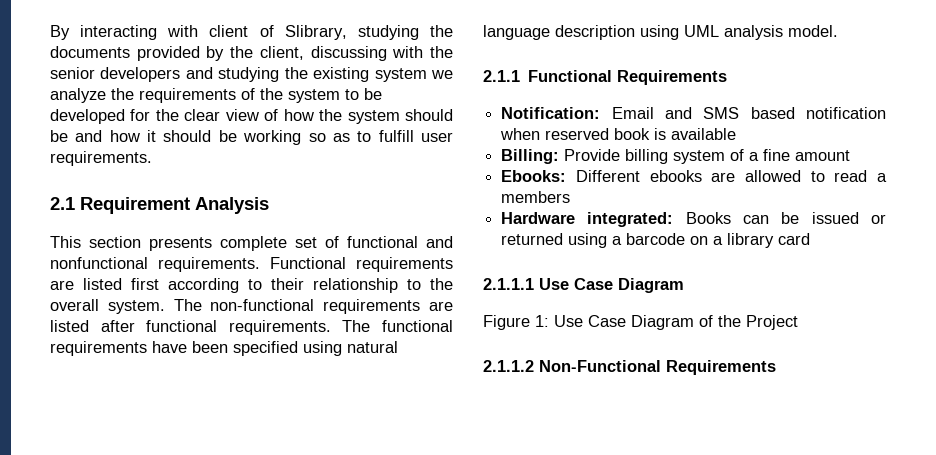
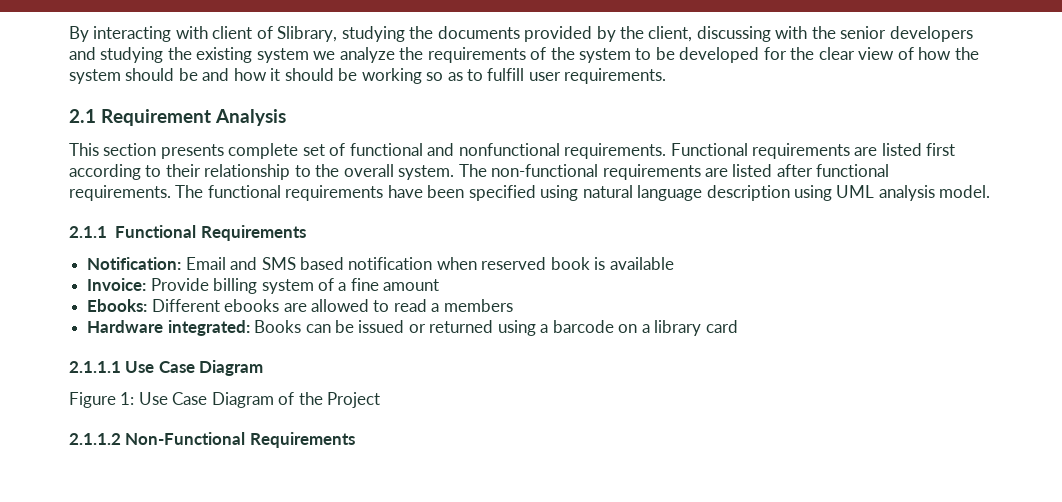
[501,149,560,164] Billing: -> [87,278,147,291] Invoice:

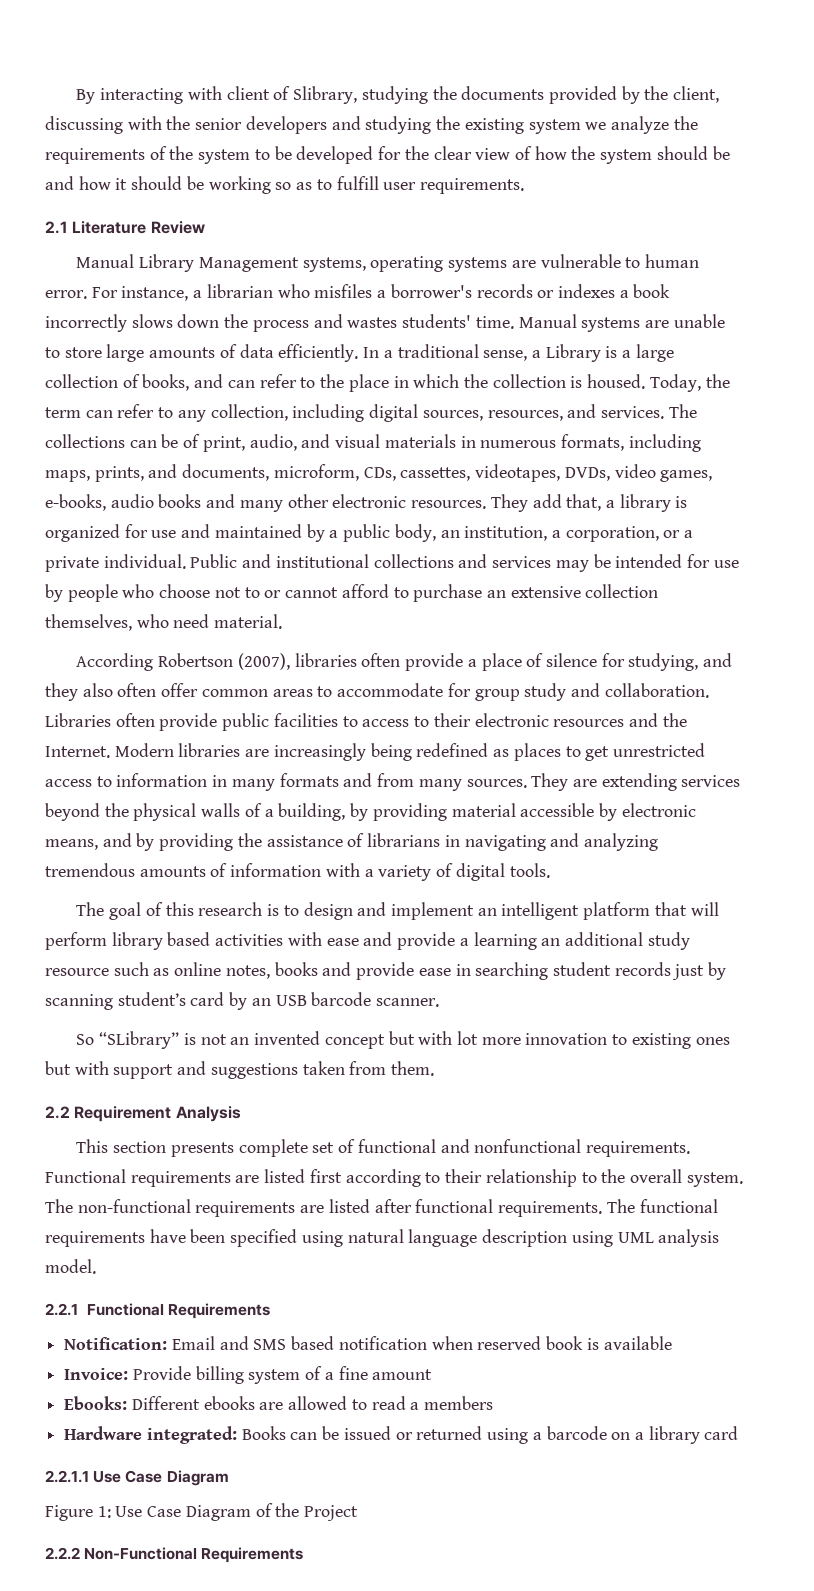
(96, 116) none -> [72,221,205,234] [76,254,699,272] [45,284,671,301] [45,314,725,332] [45,344,674,362] [45,374,730,392] [45,404,697,422] [45,434,701,452] [45,464,713,482] [45,494,688,512] [45,524,694,542] [45,554,739,572] [45,584,659,602] [45,614,283,631] [76,653,733,671] [45,683,709,701] [45,713,687,731] [45,743,705,761] [45,773,741,791] [45,803,696,821] [45,833,658,851] [45,863,550,881] [76,902,719,920] [45,932,690,950] [45,962,727,980] [45,992,440,1010] [76,1031,730,1049] [45,1061,435,1079] [45,1106,70,1119] Literature Review // Manual Library Management systems, operating systems are vulnerable to human error. For instance, a librarian who misfiles a borrower's records or indexes a book incorrectly slows down the process and wastes students' time. Manual systems are unable to store large amounts of data efficiently. In a traditional sense, a Library is a large collection of books, and can refer to the place in which the collection is housed. Today, the term can refer to any collection, including digital sources, resources, and services. The collections can be of print, audio, and visual materials in numerous formats, including maps, prints, and documents, microform, CDs, cassettes, videotapes, DVDs, video games, e-books, audio books and many other electronic resources. They add that, a library is organized for use and maintained by a public body, an institution, a corporation, or a private individual. Public and institutional collections and services may be intended for use by people who choose not to or cannot afford to purchase an extensive collection themselves, who need material. // According Robertson (2007), libraries often provide a place of silence for studying, and they also often offer common areas to accommodate for group study and collaboration. Libraries often provide public facilities to access to their electronic resources and the Internet. Modern libraries are increasingly being redefined as places to get unrestricted access to information in many formats and from many sources. They are extending services beyond the physical walls of a building, by providing material accessible by electronic means, and by providing the assistance of librarians in navigating and analyzing tremendous amounts of information with a variety of digital tools. // The goal of this research is to design and implement an intelligent platform that will perform library based activities with ease and provide a learning an additional study resource such as online notes, books and provide ease in searching student records just by scanning student’s card by an USB barcode scanner. // So “SLibrary” is not an invented concept but with lot more innovation to existing ones but with support and suggestions taken from them. // 2.2
[69,226,107,238] 2.1.1 -> [45,1303,78,1316] 2.2.1
[69,361,121,373] 2.1.1.1 -> [45,1470,89,1483] 2.2.1.1
[69,433,121,445] 2.1.1.2 -> [45,1547,80,1560] 2.2.2

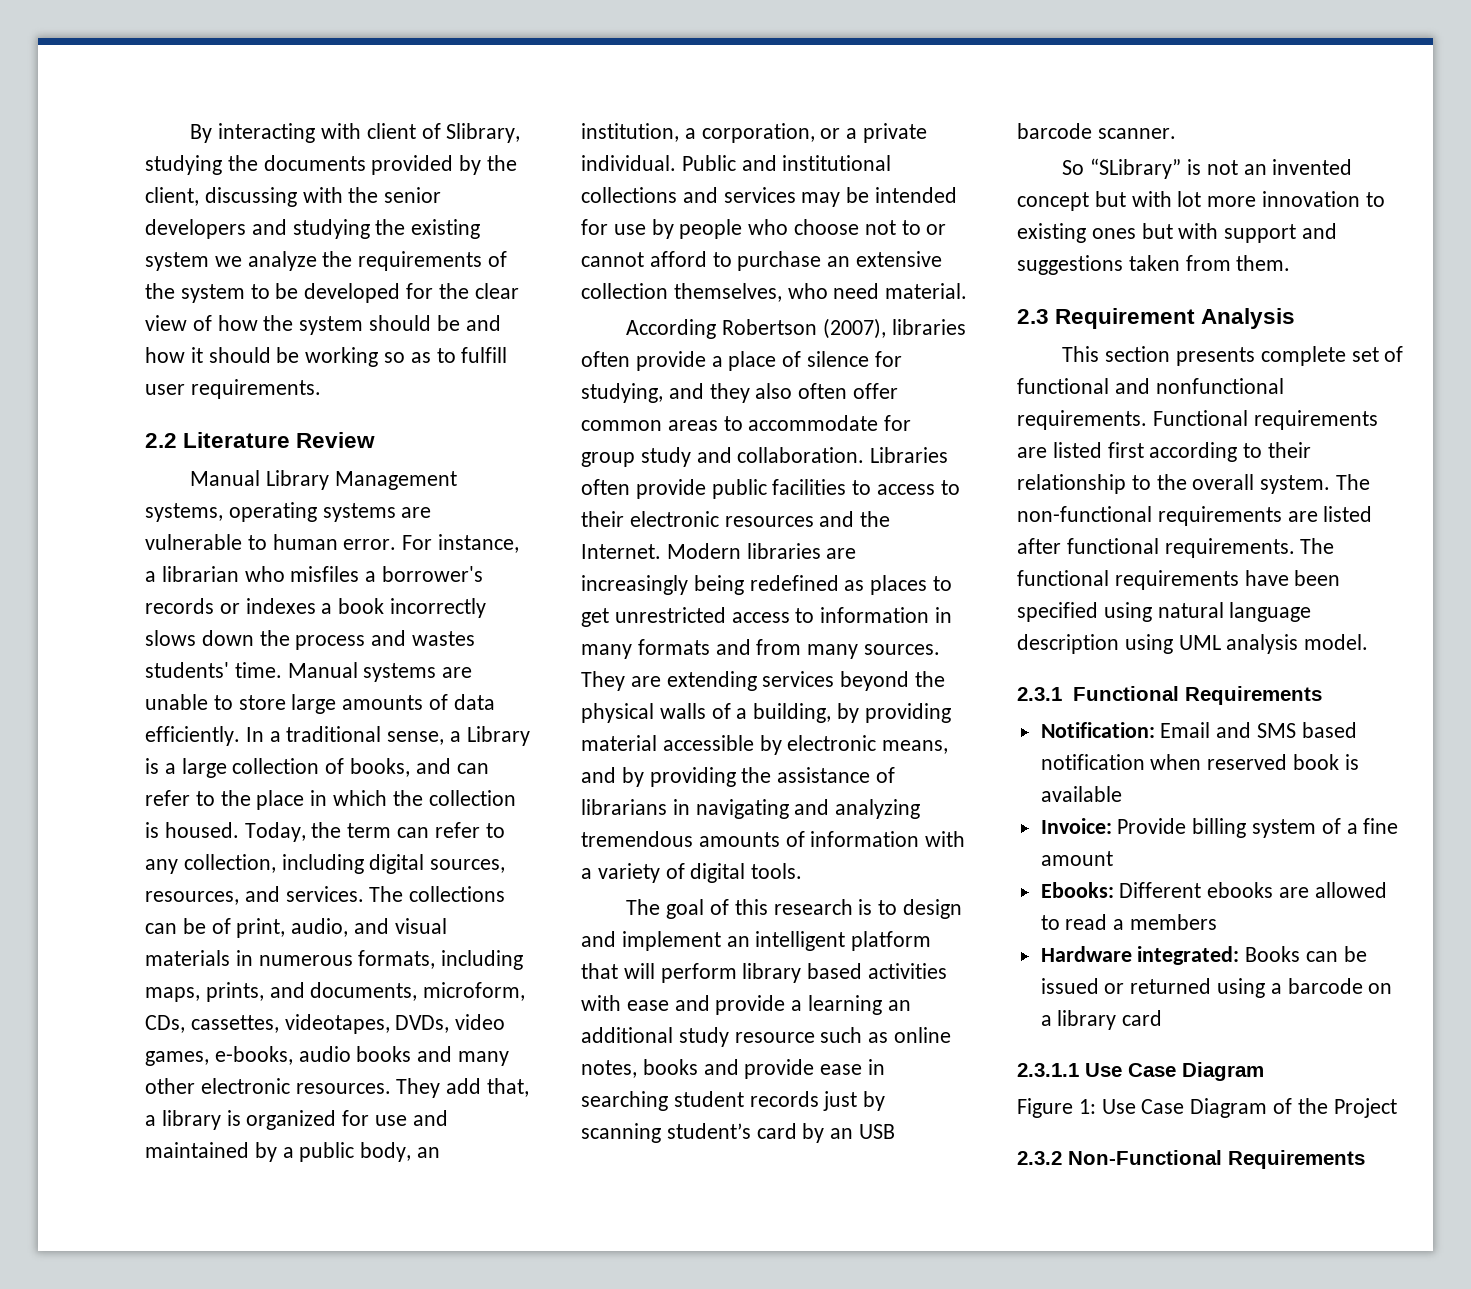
[45,221,68,234] 2.1 -> [145,433,177,448] 2.2
[45,1106,70,1119] 2.2 -> [1017,309,1049,324] 2.3
[45,1303,78,1316] 2.2.1 -> [1017,687,1062,701] 2.3.1
[45,1470,89,1483] 2.2.1.1 -> [1017,1063,1079,1077] 2.3.1.1
[45,1547,80,1560] 2.2.2 -> [1017,1151,1062,1165] 2.3.2

